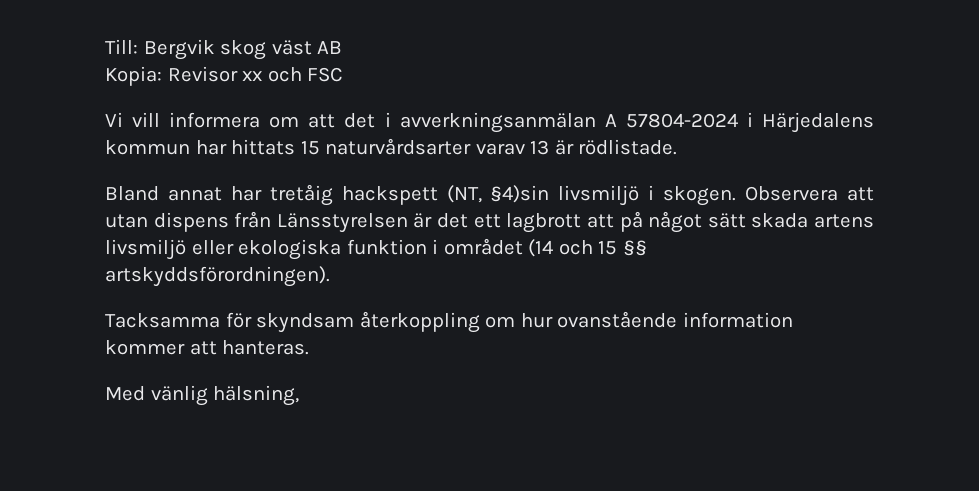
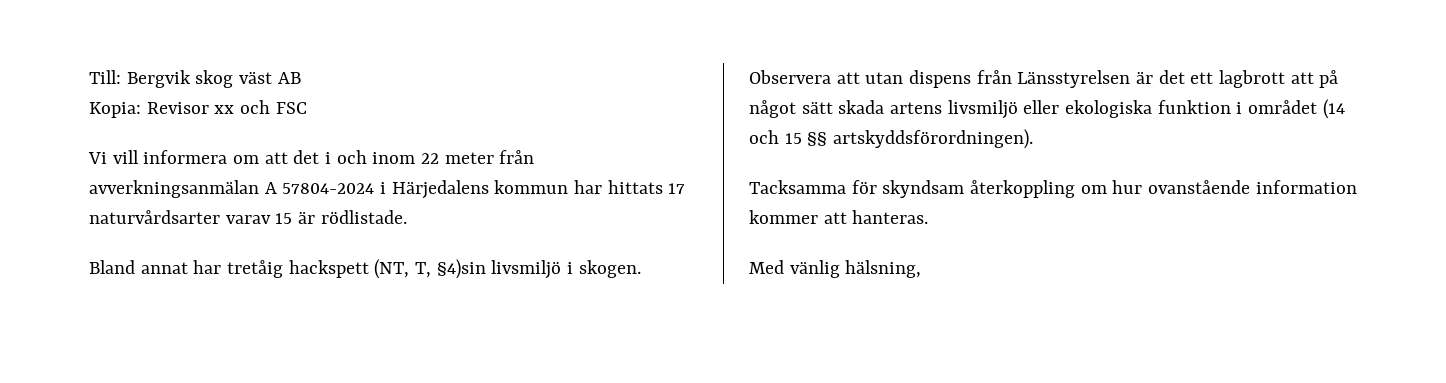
(391, 119) none -> [336,150,535,164] och inom 22 meter från
[300,141,320,155] 15 -> [668,183,686,194] 17
[530,140,550,155] 13 -> [275,213,293,224] 15
(482, 194) none -> [415,262,432,278] T,

